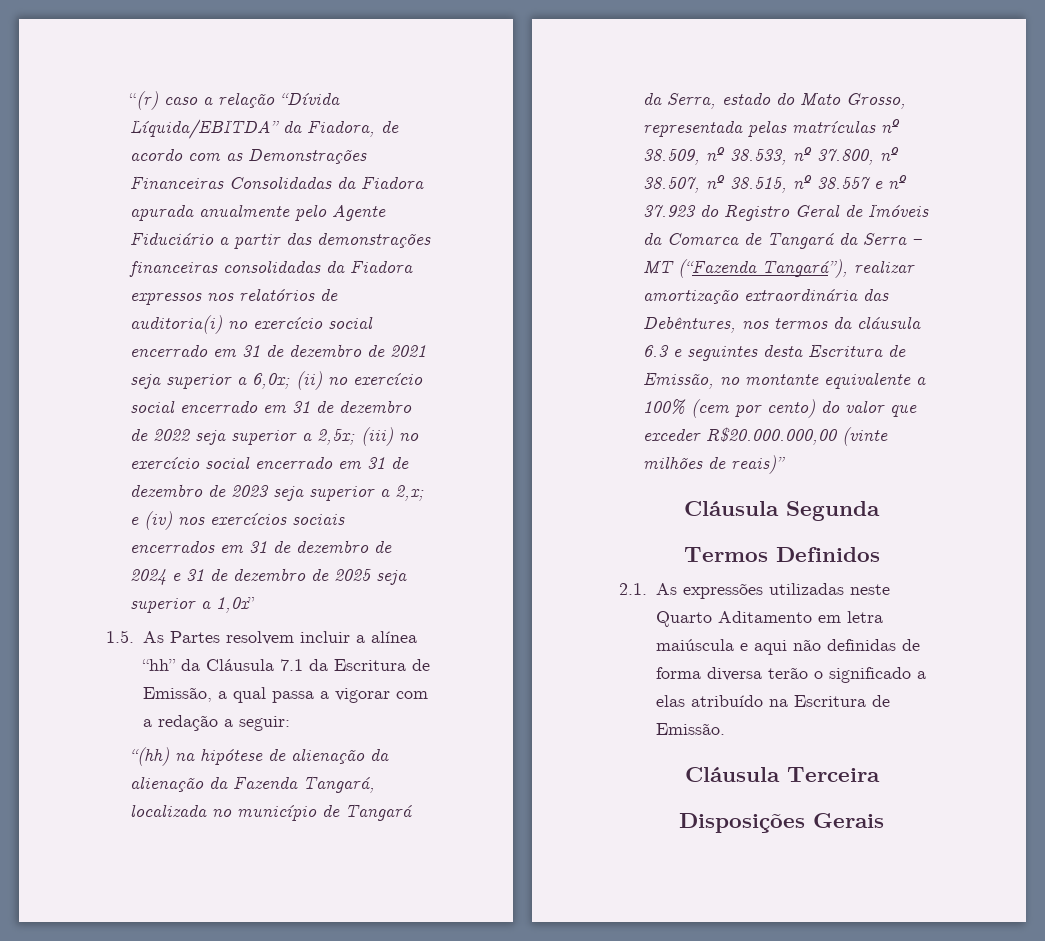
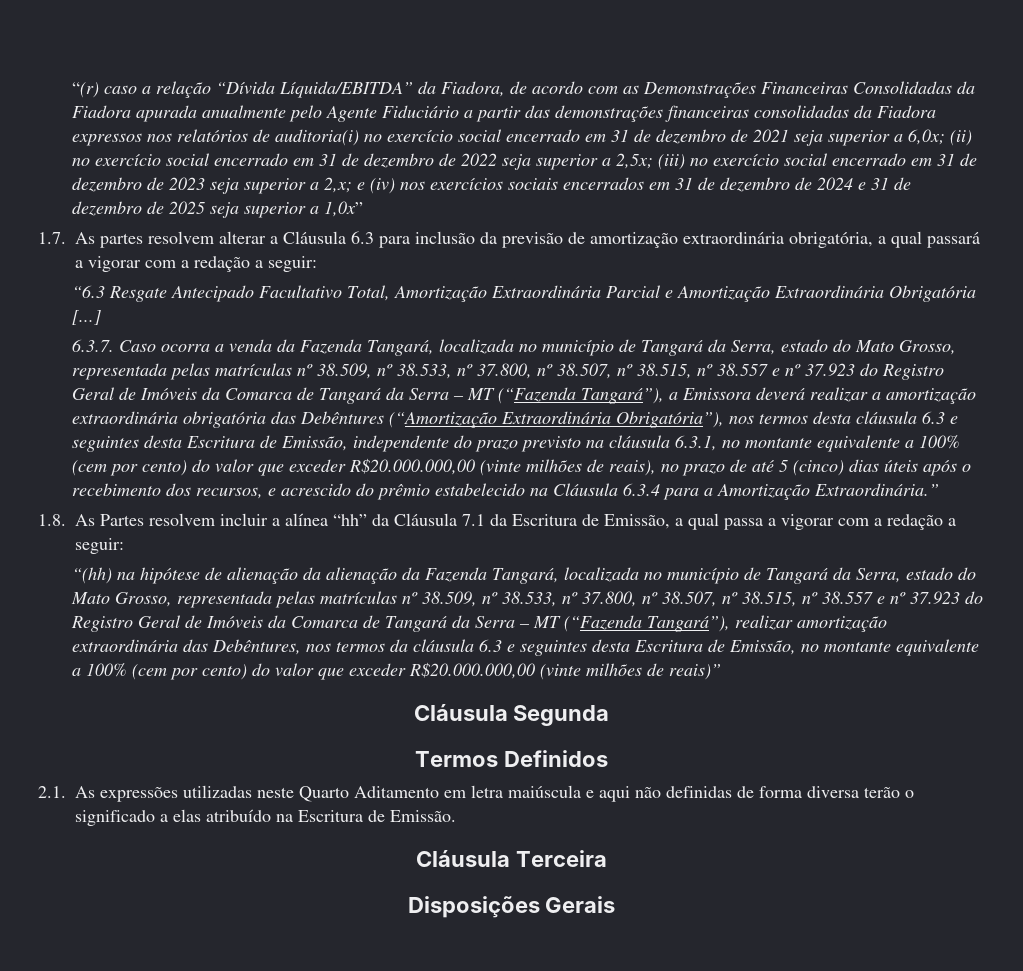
[106,630,134,643] 1.5. -> [38,231,980,248] [75,256,317,272] [71,285,976,302] [71,310,101,325] [71,339,956,356] [71,363,944,380] [71,387,976,404] [71,411,958,428] [71,435,960,452] [71,458,971,476] [71,483,939,500] [38,514,66,526] 1.7. As partes resolvem alterar a Cláusula 6.3 para inclusão da previsão de amortização extraordinária obrigatória, a qual passará a vigorar com a redação a seguir: // “6.3 Resgate Antecipado Facultativo Total, Amortização Extraordinária Parcial e Amortização Extraordinária Obrigatória [...] // 6.3.7. Caso ocorra a venda da Fazenda Tangará, localizada no município de Tangará da Serra, estado do Mato Grosso, representada pelas matrículas nº 38.509, nº 38.533, nº 37.800, nº 38.507, nº 38.515, nº 38.557 e nº 37.923 do Registro Geral de Imóveis da Comarca de Tangará da Serra – MT (“Fazenda Tangará”), a Emissora deverá realizar a amortização extraordinária obrigatória das Debêntures (“Amortização Extraordinária Obrigatória”), nos termos desta cláusula 6.3 e seguintes desta Escritura de Emissão, independente do prazo previsto na cláusula 6.3.1, no montante equivalente a 100% (cem por cento) do valor que exceder R$20.000.000,00 (vinte milhões de reais), no prazo de até 5 (cinco) dias úteis após o recebimento dos recursos, e acrescido do prêmio estabelecido na Cláusula 6.3.4 para a Amortização Extraordinária.” // 1.8.

